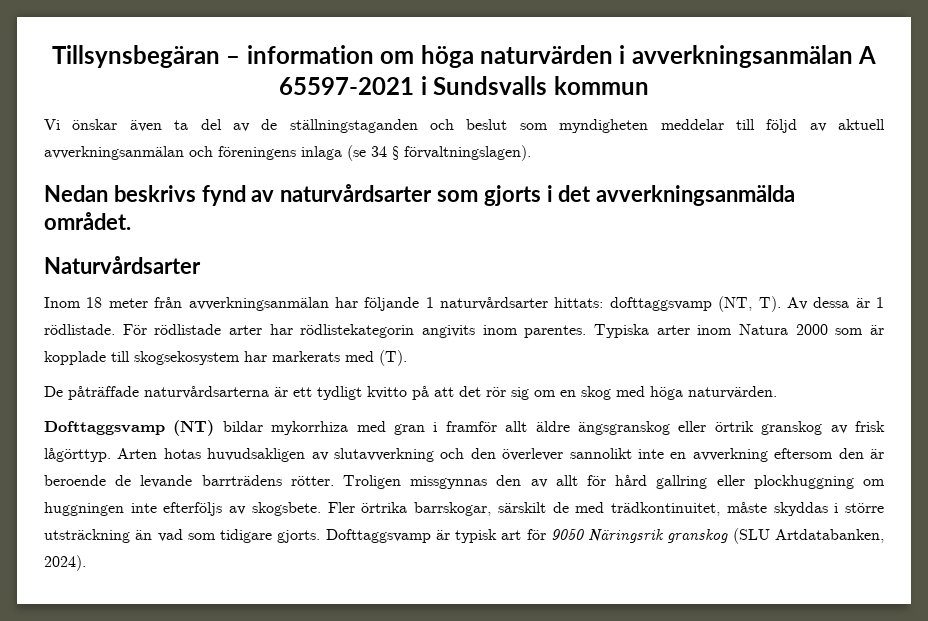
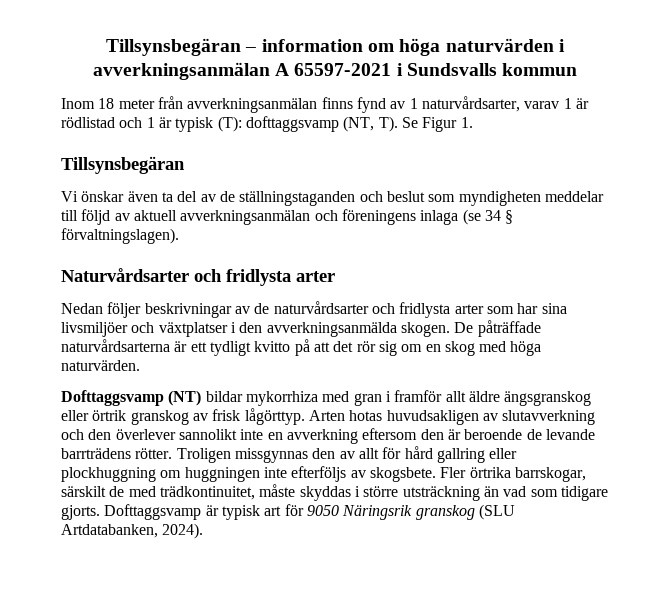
(649, 85) none -> [61,96,589,113] [61,116,473,132] [61,156,185,174] // Inom 18 meter från avverkningsanmälan finns fynd av 1 naturvårdsarter, varav 1 är rödlistad och 1 är typisk (T): dofttaggsvamp (NT, T). Se Figur 1. // Tillsynsbegäran
[44,184,796,206] [44,212,131,230] [44,256,201,274] [44,296,884,312] [44,324,884,338] [44,350,407,366] Nedan beskrivs fynd av naturvårdsarter som gjorts i det avverkningsanmälda området. // Naturvårdsarter // Inom 18 meter från avverkningsanmälan har följande 1 naturvårdsarter hittats: dofttaggsvamp (NT, T). Av dessa är 1 rödlistade. För rödlistade arter har rödlistekategorin angivits inom parentes. Typiska arter inom Natura 2000 som är kopplade till skogsekosystem har markerats med (T). // -> [61,268,335,286] [61,301,567,318] [61,322,450,337] Naturvårdsarter och fridlysta arter // Nedan följer beskrivningar av de naturvårdsarter och fridlysta arter som har sina livsmiljöer och växtplatser i den avverkningsanmälda skogen.

